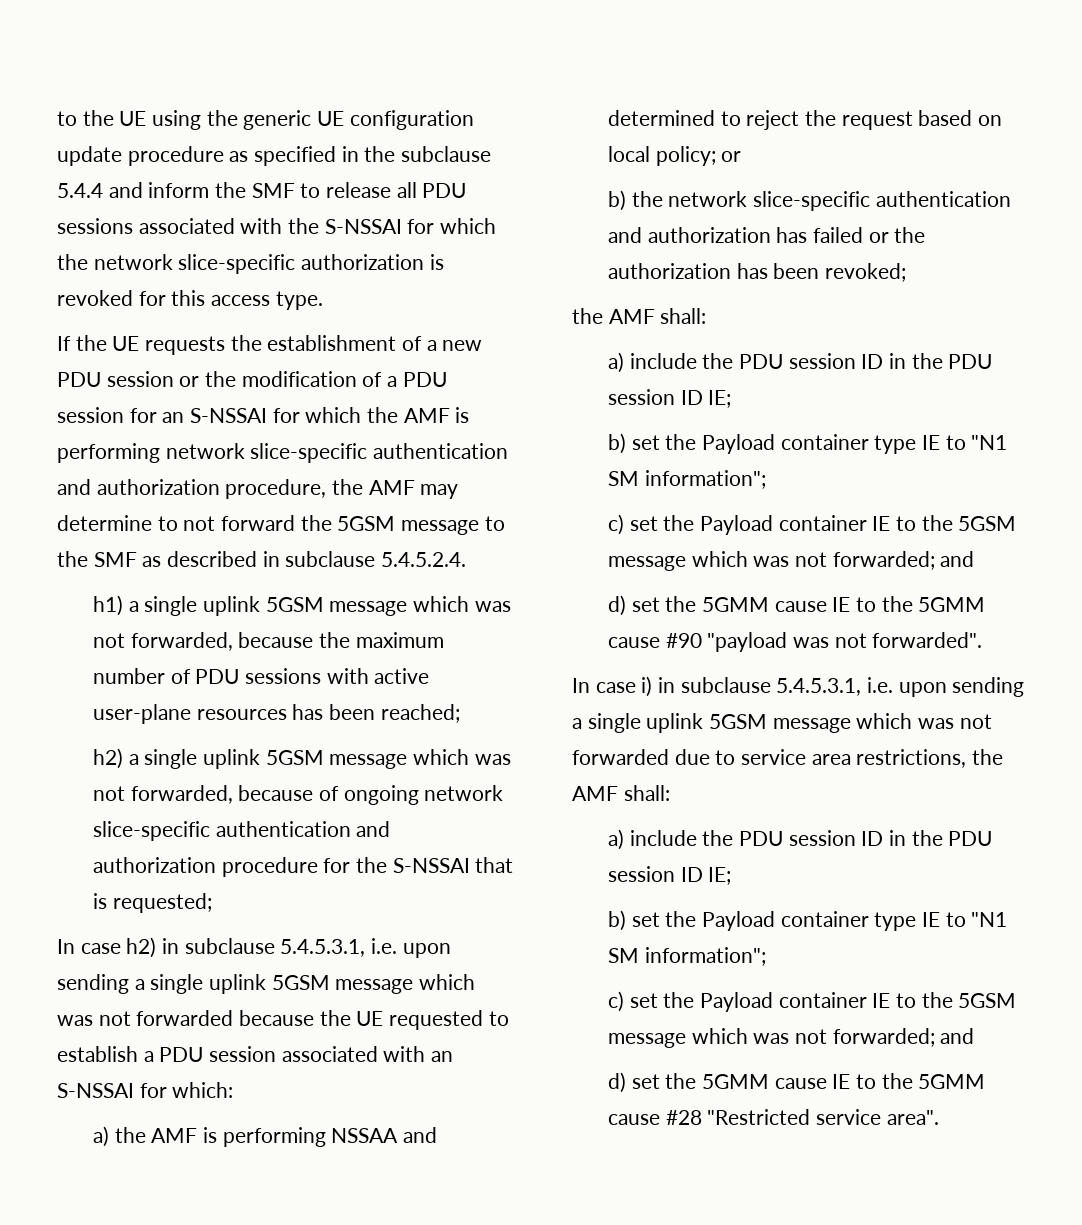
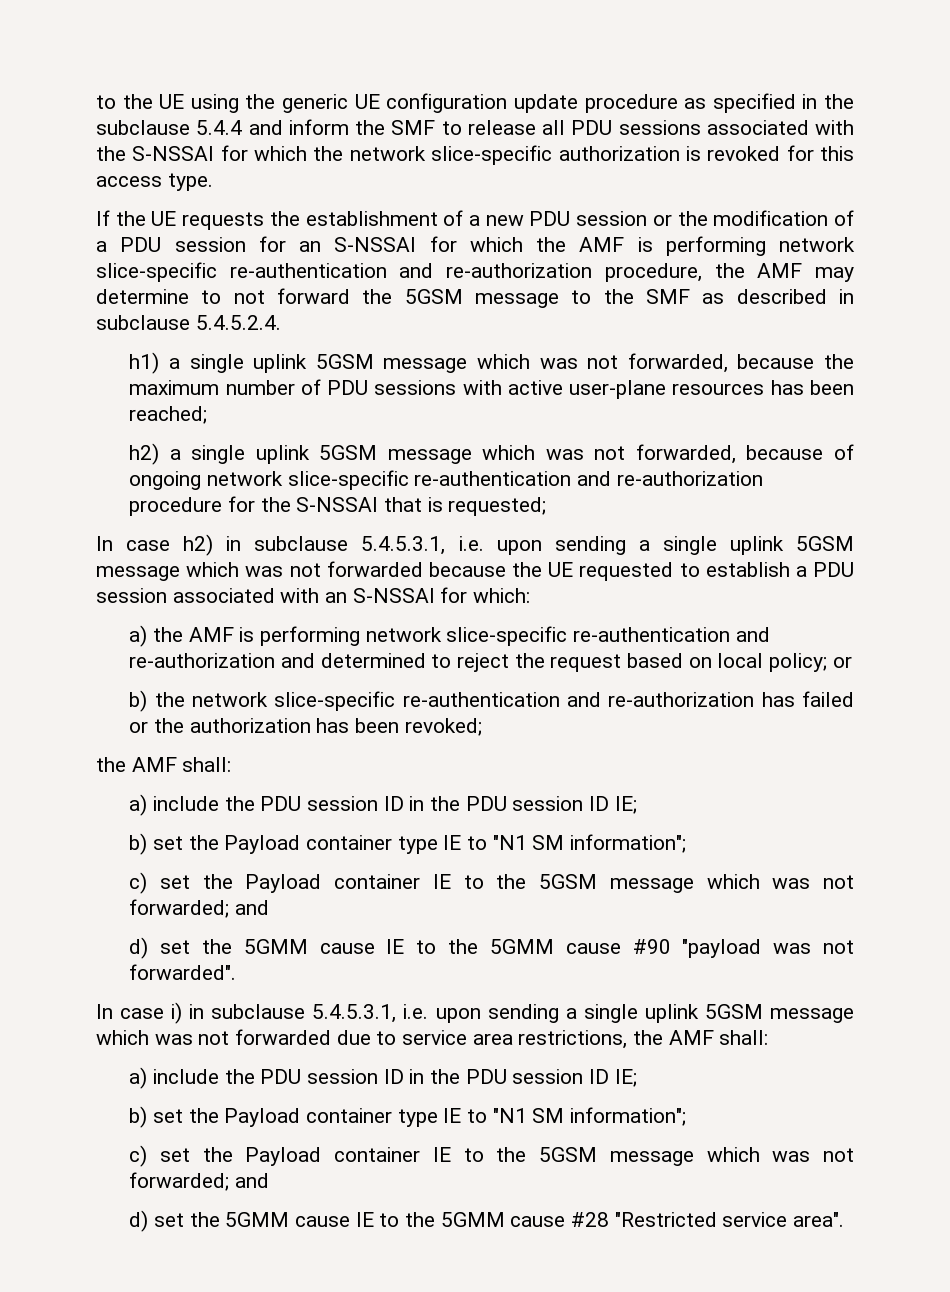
[373,443,509,459] [57,479,220,495] authentication and authorization -> [229,263,593,278] re-authentication and re-authorization
[215,821,391,837] [93,857,217,873] authentication and authorization -> [414,471,763,486] re-authentication and re-authorization
[331,1128,399,1143] NSSAA -> [365,626,770,646] [129,653,276,668] network slice-specific re-authentication and re-authorization
[875,191,1011,207] [608,227,771,243] authentication and authorization -> [402,692,755,707] re-authentication and re-authorization

